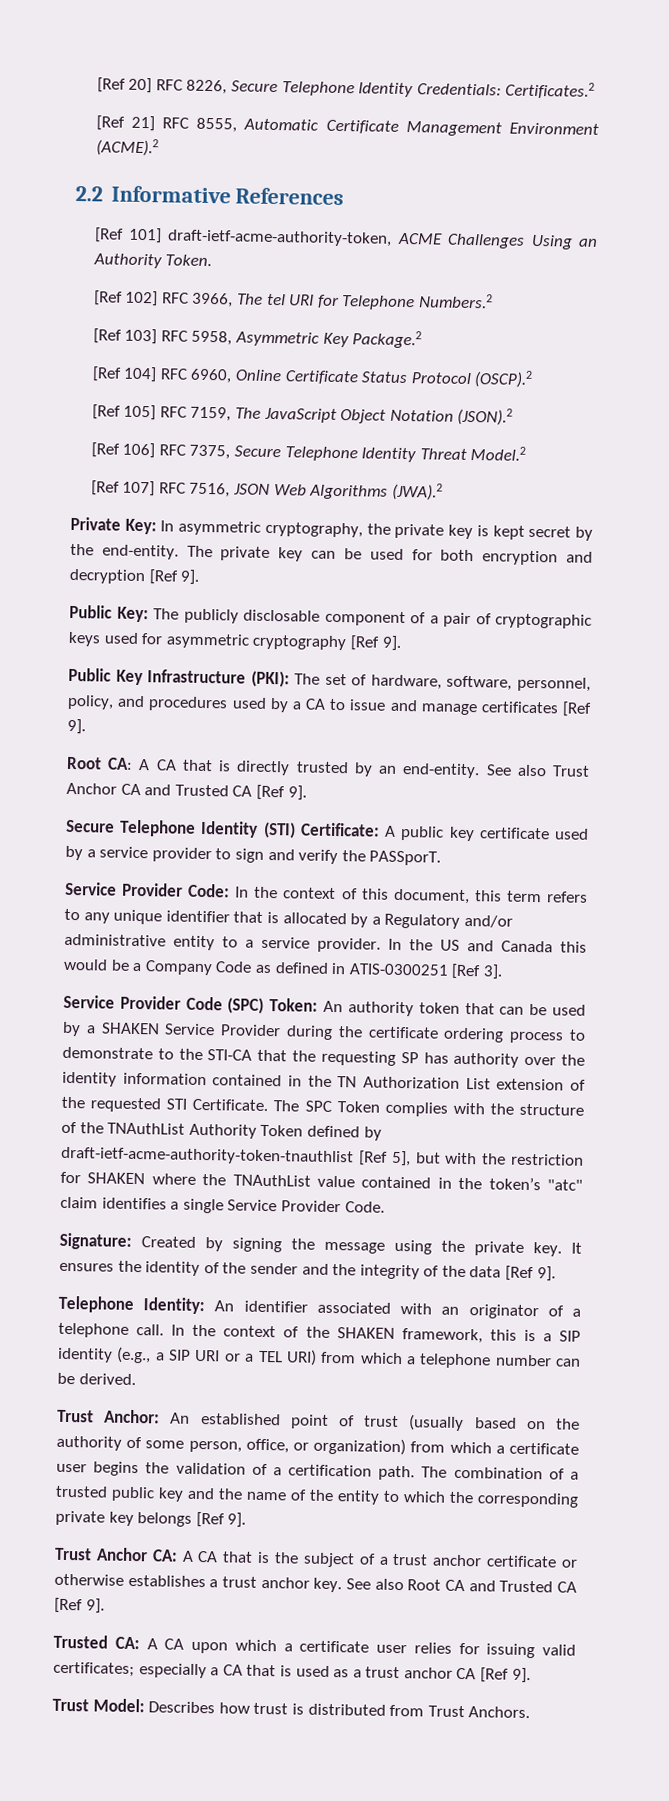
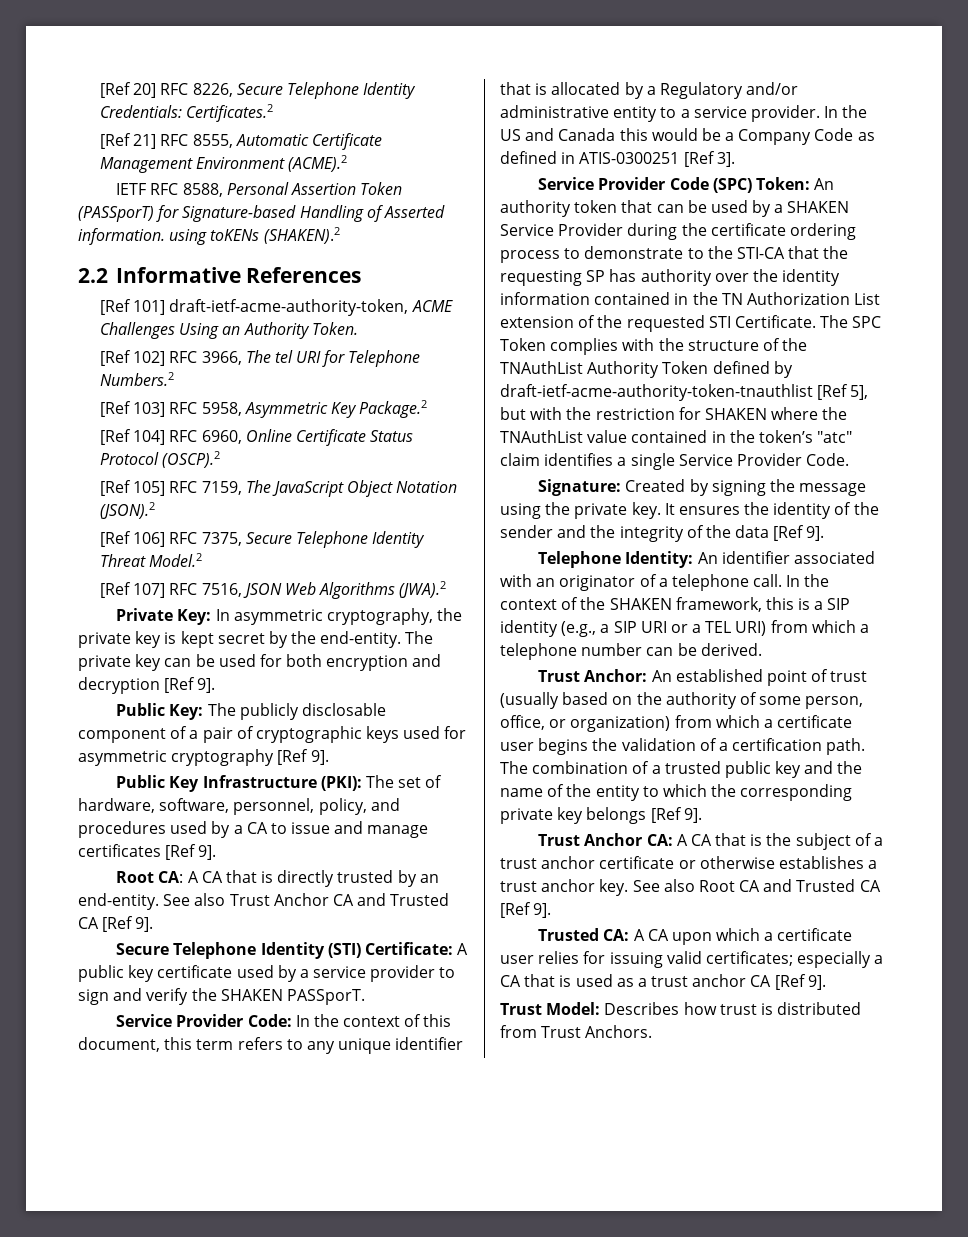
(159, 147) none -> [116,182,403,197] [78,205,445,222] [78,227,340,245] // IETF RFC 8588, Personal Assertion Token (PASSporT) for Signature-based Handling of Asserted information. using toKENs (SHAKEN).2
(366, 856) none -> [220,989,283,1001] SHAKEN

